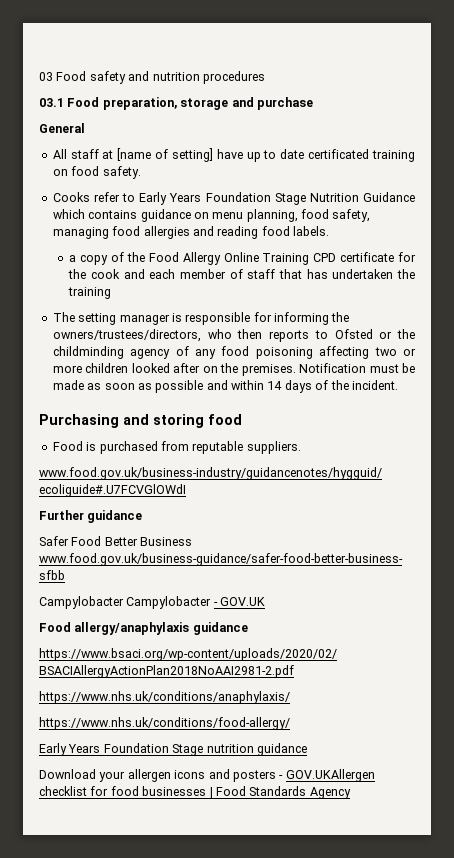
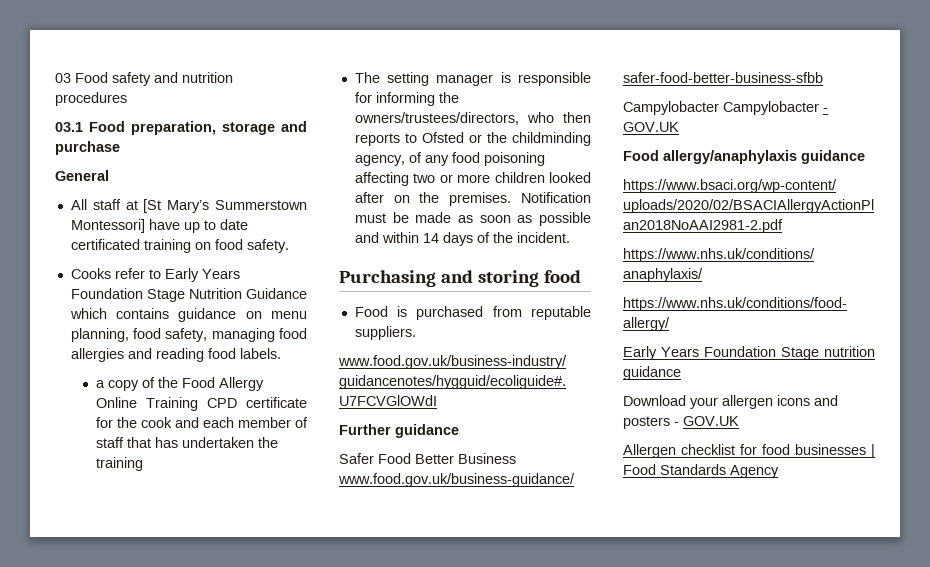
[117,148,213,162] [name of setting] -> [143,199,307,213] [70,219,145,233] [St Mary’s Summerstown Montessori]
[130,349,171,359] agency -> [354,155,405,166] agency,
[285,769,375,782] GOV.UKAllergen -> [683,416,739,426] [623,444,676,458] GOV.UK // Allergen

